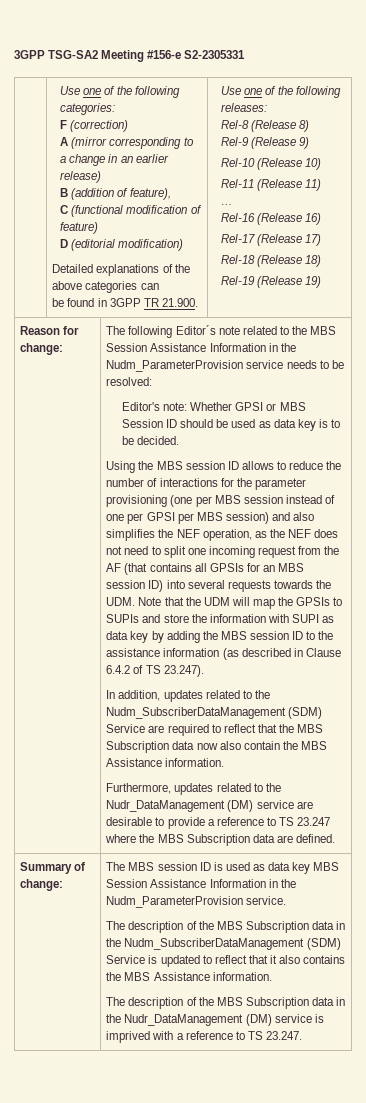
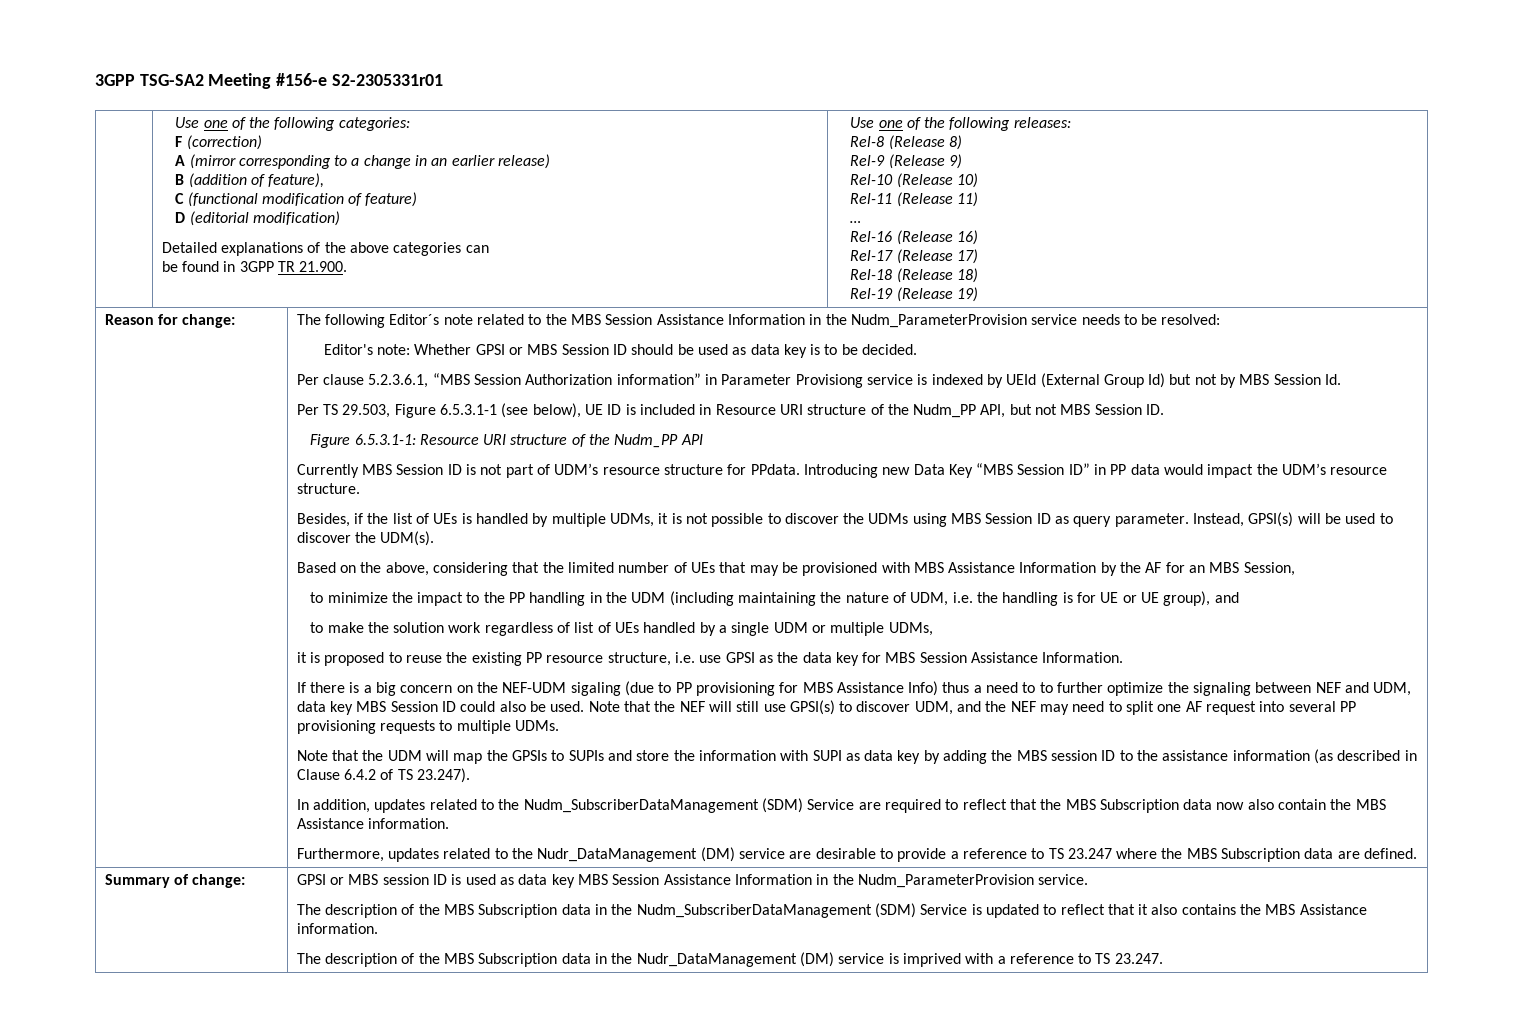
[184,50,246,59] S2-2305331 -> [331,74,443,86] S2-2305331r01
[106,461,342,473] [106,478,306,490] [106,495,336,507] [106,512,315,524] [106,529,339,541] [106,546,340,558] [106,563,305,575] [106,580,332,592] [106,597,136,606] Using the MBS session ID allows to reduce the number of interactions for the parameter provisioning (one per MBS session instead of one per GPSI per MBS session) and also simplifies the NEF operation, as the NEF does not need to split one incoming request from the AF (that contains all GPSIs for an MBS session ID) into several requests towards the UDM. -> [296,373,1342,388] [296,403,1165,418] [310,434,703,448] [296,463,1388,478] [296,483,360,494] [296,512,1393,527] [296,531,435,546] [296,562,1295,576] [310,591,1239,606] [310,622,933,636] [296,652,1124,666] [296,681,1412,696] [296,700,1356,715] [296,720,560,734] Per clause 5.2.3.6.1, “MBS Session Authorization information” in Parameter Provisiong service is indexed by UEId (External Group Id) but not by MBS Session Id. // Per TS 29.503, Figure 6.5.3.1-1 (see below), UE ID is included in Resource URI structure of the Nudm_PP API, but not MBS Session ID. // Figure 6.5.3.1-1: Resource URI structure of the Nudm_PP API // Currently MBS Session ID is not part of UDM’s resource structure for PPdata. Introducing new Data Key “MBS Session ID” in PP data would impact the UDM’s resource structure. // Besides, if the list of UEs is handled by multiple UDMs, it is not possible to discover the UDMs using MBS Session ID as query parameter. Instead, GPSI(s) will be used to discover the UDM(s). // Based on the above, considering that the limited number of UEs that may be provisioned with MBS Assistance Information by the AF for an MBS Session, // to minimize the impact to the PP handling in the UDM (including maintaining the nature of UDM, i.e. the handling is for UE or UE group), and // to make the solution work regardless of list of UEs handled by a single UDM or multiple UDMs, // it is proposed to reuse the existing PP resource structure, i.e. use GPSI as the data key for MBS Session Assistance Information. // If there is a big concern on the NEF-UDM sigaling (due to PP provisioning for MBS Assistance Info) thus a need to to further optimize the signaling between NEF and UDM, data key MBS Session ID could also be used. Note that the NEF will still use GPSI(s) to discover UDM, and the NEF may need to split one AF request into several PP provisioning requests to multiple UDMs. //
[106,862,126,871] The -> [296,874,345,885] GPSI or

